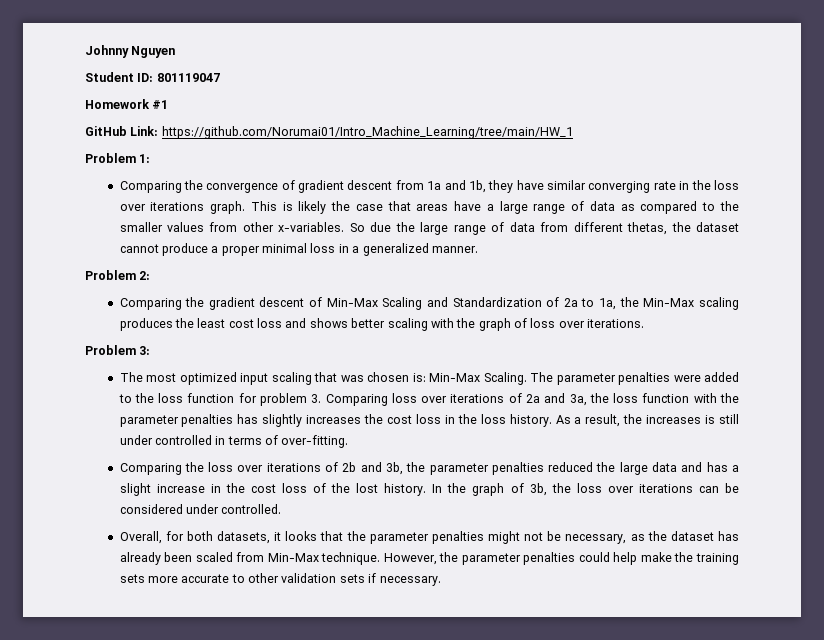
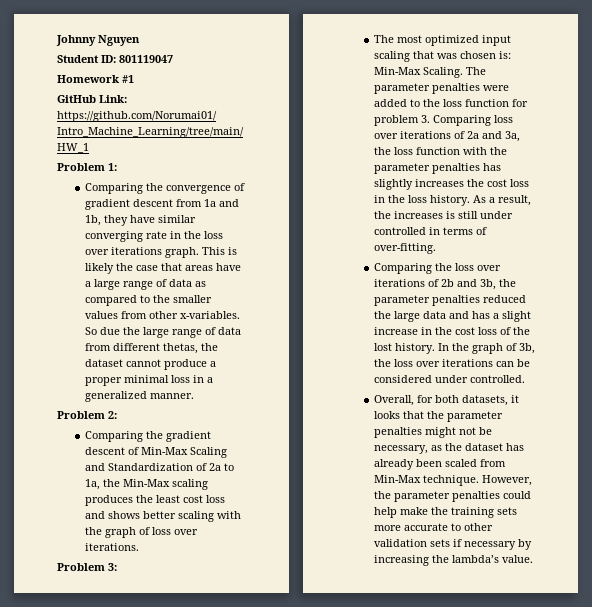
[379,576,441,586] necessary. -> [463,539,532,550] [373,555,533,566] necessary by increasing the lambda’s value.

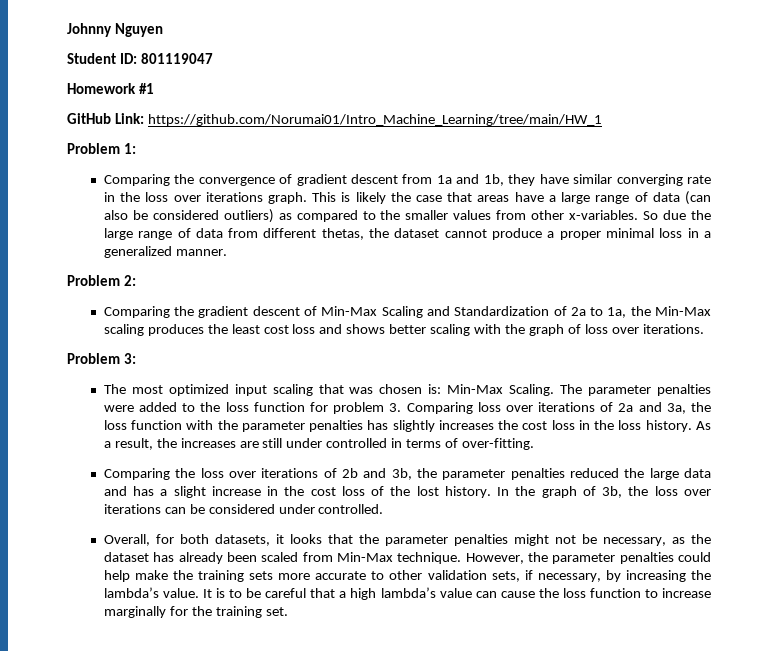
(192, 283) none -> [685,191,711,205] [103,209,274,223] (can also be considered outliers)
[445,211,455,219] is -> [239,441,259,448] are
[429,539,516,550] sets if necessary -> [491,570,601,582] sets, if necessary,
(533, 559) none -> [202,587,711,600] [103,606,288,618] It is to be careful that a high lambda’s value can cause the loss function to increase marginally for the training set.

